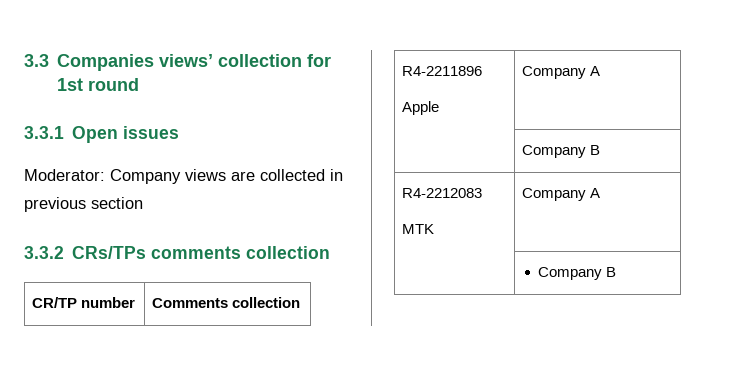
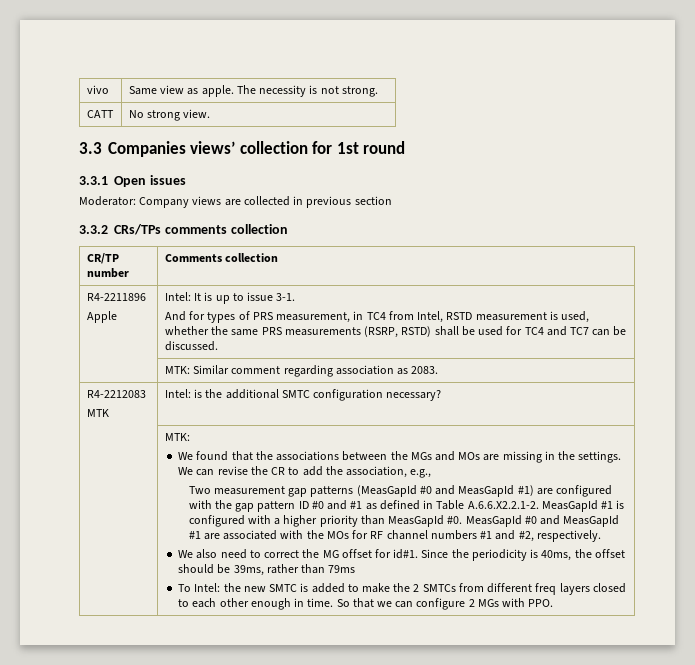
(24, 60) none -> [86,85,109,94] [128,85,378,97] [86,110,114,118] [128,109,211,121] vivo | Same view as apple. The necessity is not strong. // CATT | No strong view. //
[521,66,600,79] [521,145,600,158] [401,188,482,198] [401,224,434,234] [521,188,600,201] [538,267,617,280] Company A // | Company B // R4-2212083 // MTK | Company A // | Company B -> [164,292,296,304] [164,311,590,323] [164,326,627,338] [164,341,218,351] [164,365,439,377] [86,390,146,398] [86,409,109,417] [164,389,442,401] [164,433,190,441] [178,451,622,463] [178,466,432,478] [188,485,613,497] [188,500,625,512] [188,515,620,527] [188,530,601,542] [178,549,625,561] [178,564,356,576] [178,583,626,595] [178,598,554,610] Intel: It is up to issue 3-1. // And for types of PRS measurement, in TC4 from Intel, RSTD measurement is used, whether the same PRS measurements (RSRP, RSTD) shall be used for TC4 and TC7 can be discussed. // | MTK: Similar comment regarding association as 2083. // R4-2212083 // MTK | Intel: is the additional SMTC configuration necessary? // | MTK: // We found that the associations between the MGs and MOs are missing in the settings. We can revise the CR to add the association, e.g., // Two measurement gap patterns (MeasGapId #0 and MeasGapId #1) are configured with the gap pattern ID #0 and #1 as defined in Table A.6.6.X2.2.1-2. MeasGapId #1 is configured with a higher priority than MeasGapId #0. MeasGapId #0 and MeasGapId #1 are associated with the MOs for RF channel numbers #1 and #2, respectively. // We also need to correct the MG offset for id#1. Since the periodicity is 40ms, the offset should be 39ms, rather than 79ms // To Intel: the new SMTC is added to make the 2 SMTCs from different freq layers closed to each other enough in time. So that we can configure 2 MGs with PPO.

